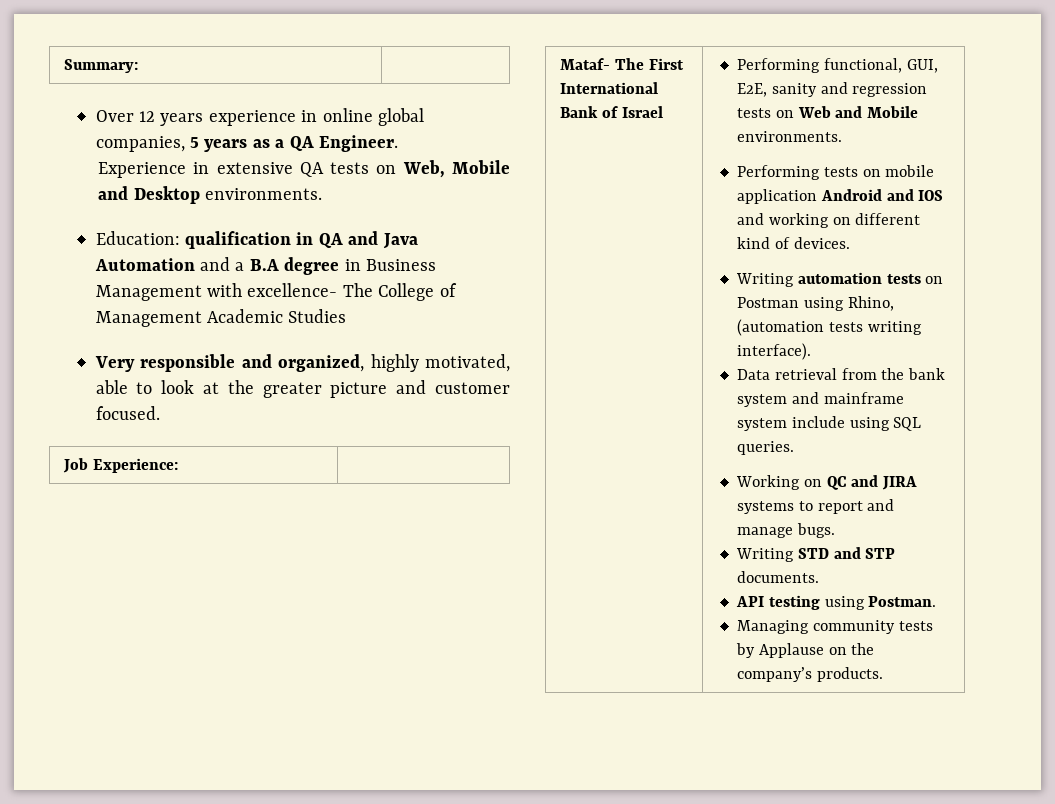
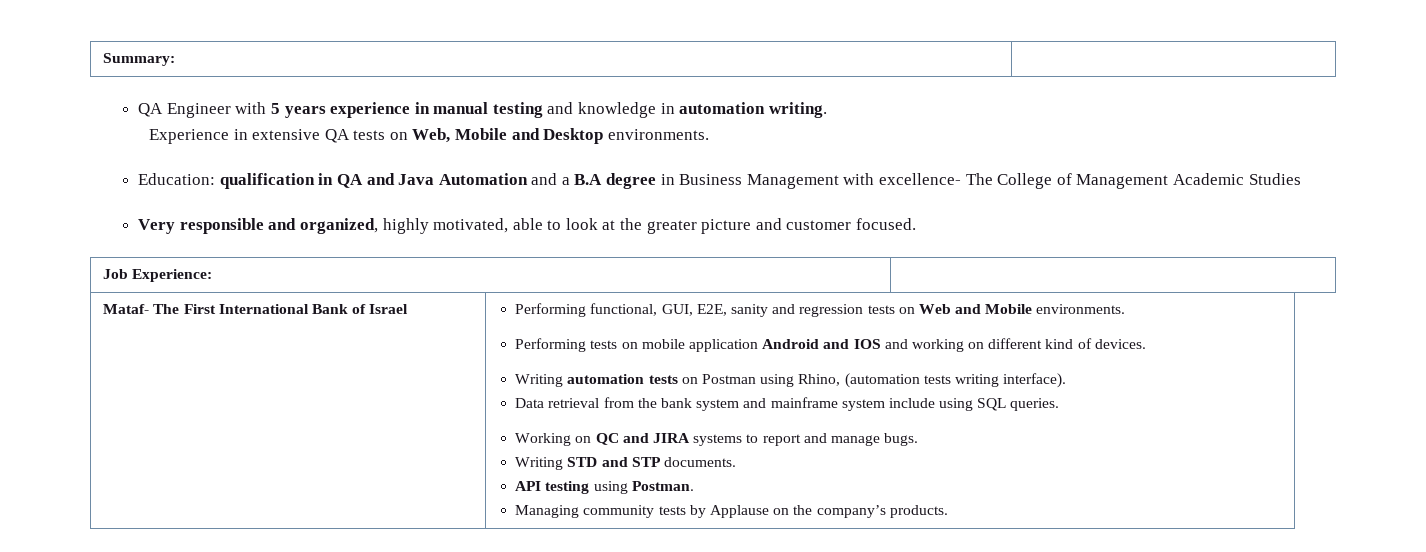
[95,108,424,126] [95,135,398,152] Over 12 years experience in online global companies, 5 years as a QA Engineer. -> [138,102,827,118] QA Engineer with 5 years experience in manual testing and knowledge in automation writing.

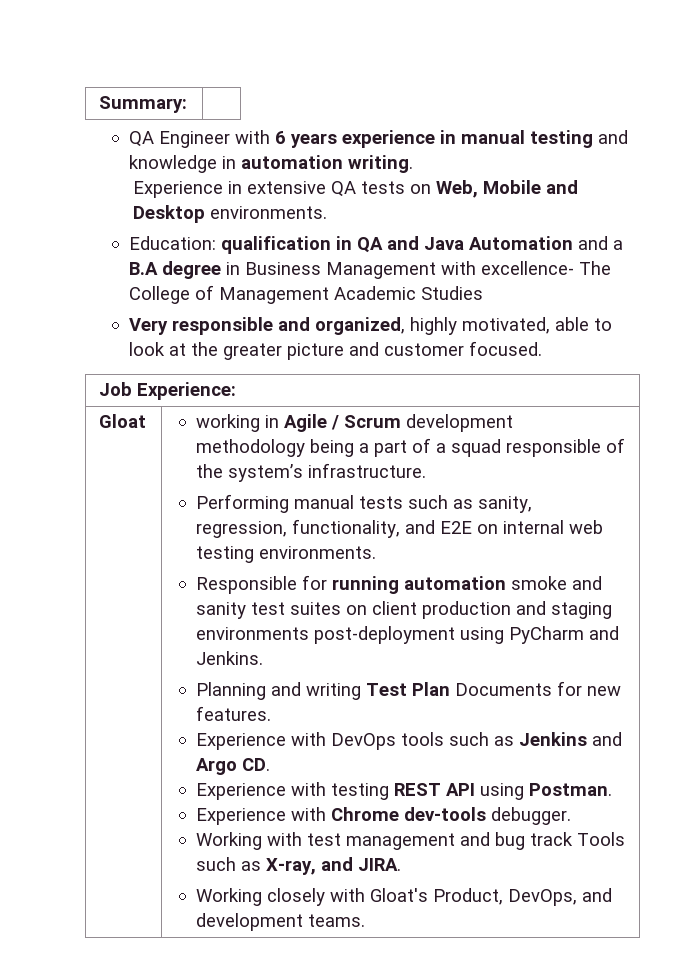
[270,103,280,114] 5 -> [275,131,287,144] 6
[103,304,409,314] [515,303,1126,317] [515,338,1146,352] [515,373,1067,388] [515,397,1060,411] [515,433,919,446] [515,457,736,470] [515,481,694,494] [515,505,948,518] | // Mataf- The First International Bank of Israel | Performing functional, GUI, E2E, sanity and regression tests on Web and Mobile environments. // Performing tests on mobile application Android and IOS and working on different kind of devices. // Writing automation tests on Postman using Rhino, (automation tests writing interface). // Data retrieval from the bank system and mainframe system include using SQL queries. // Working on QC and JIRA systems to report and manage bugs. // Writing STD and STP documents. // API testing using Postman. // Managing community tests by Applause on the company’s products. -> [99,414,147,428] [195,414,513,432] [195,438,625,457] [195,463,426,482] [195,494,532,513] [195,519,603,538] [195,546,376,563] [195,575,602,594] [195,601,612,619] [195,626,619,644] [195,651,263,665] [195,681,621,700] [195,706,271,721] [195,732,622,750] [195,758,270,775] [195,782,612,800] [195,807,571,825] [195,832,625,850] [195,857,401,875] [195,888,612,906] [195,913,365,931] // Gloat | working in Agile / Scrum development methodology being a part of a squad responsible of the system’s infrastructure. // Performing manual tests such as sanity, regression, functionality, and E2E on internal web testing environments. // Responsible for running automation smoke and sanity test suites on client production and staging environments post-deployment using PyCharm and Jenkins. // Planning and writing Test Plan Documents for new features. // Experience with DevOps tools such as Jenkins and Argo CD. // Experience with testing REST API using Postman. // Experience with Chrome dev-tools debugger. // Working with test management and bug track Tools such as X-ray, and JIRA. // Working closely with Gloat's Product, DevOps, and development teams.

